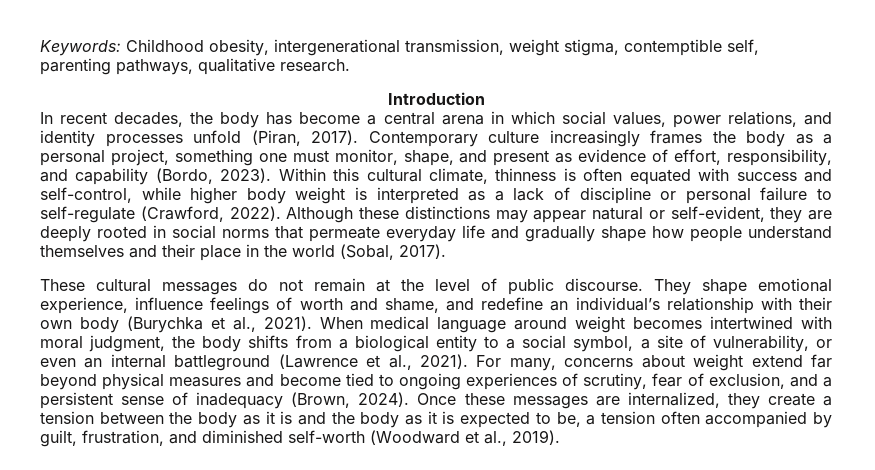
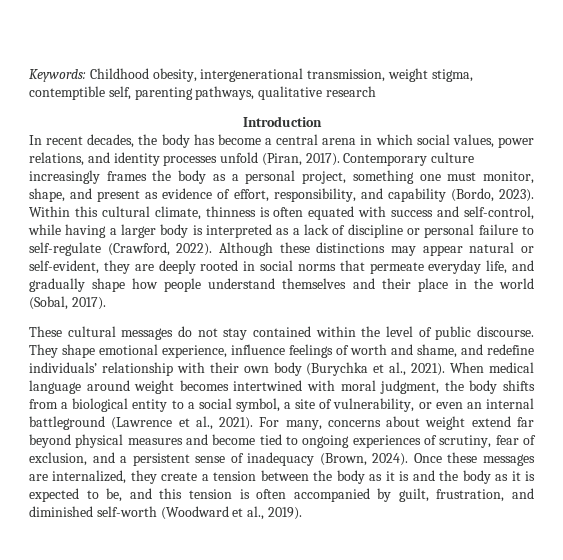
[280,59,350,72] research. -> [325,86,376,97] research
[190,187,346,204] higher body weight -> [65,224,189,238] having a larger body
[462,225,485,238] life -> [486,260,508,274] life,
[314,278,390,292] remain at -> [223,326,356,340] stay contained within
[550,297,660,311] an individual’s -> [29,362,97,373] individuals’
[586,411,655,425] a tension -> [129,488,250,499] and this tension is

